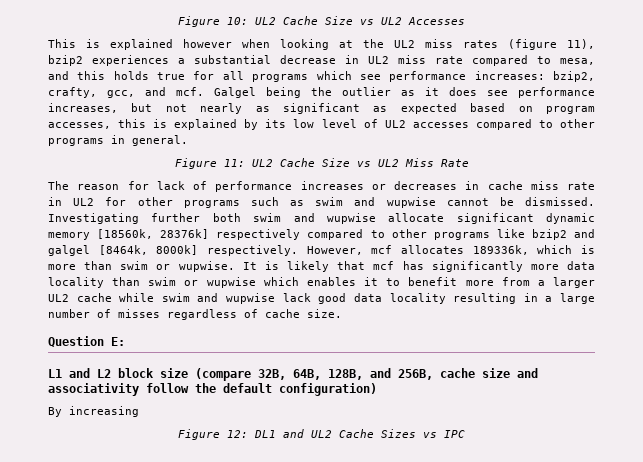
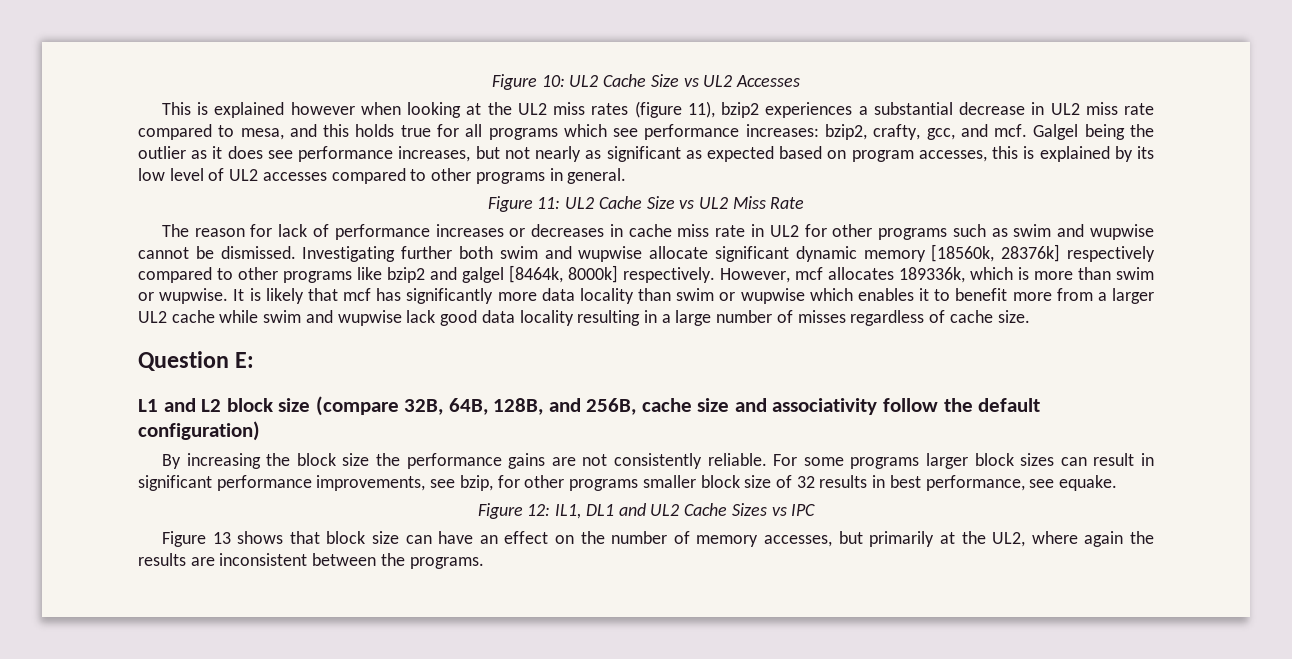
(139, 411) none -> [266,453,1155,469] [138,475,1118,491] the block size the performance gains are not consistently reliable. For some programs larger block sizes can result in significant performance improvements, see bzip, for other programs smaller block size of 32 results in best performance, see equake.
(248, 434) none -> [555,504,582,519] IL1,
(465, 434) none -> [161,531,1154,547] [138,553,484,569] // Figure 13 shows that block size can have an effect on the number of memory accesses, but primarily at the UL2, where again the results are inconsistent between the programs.

